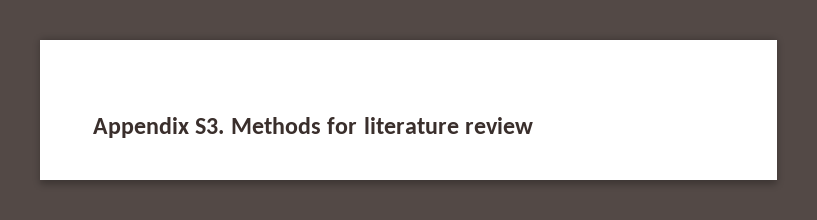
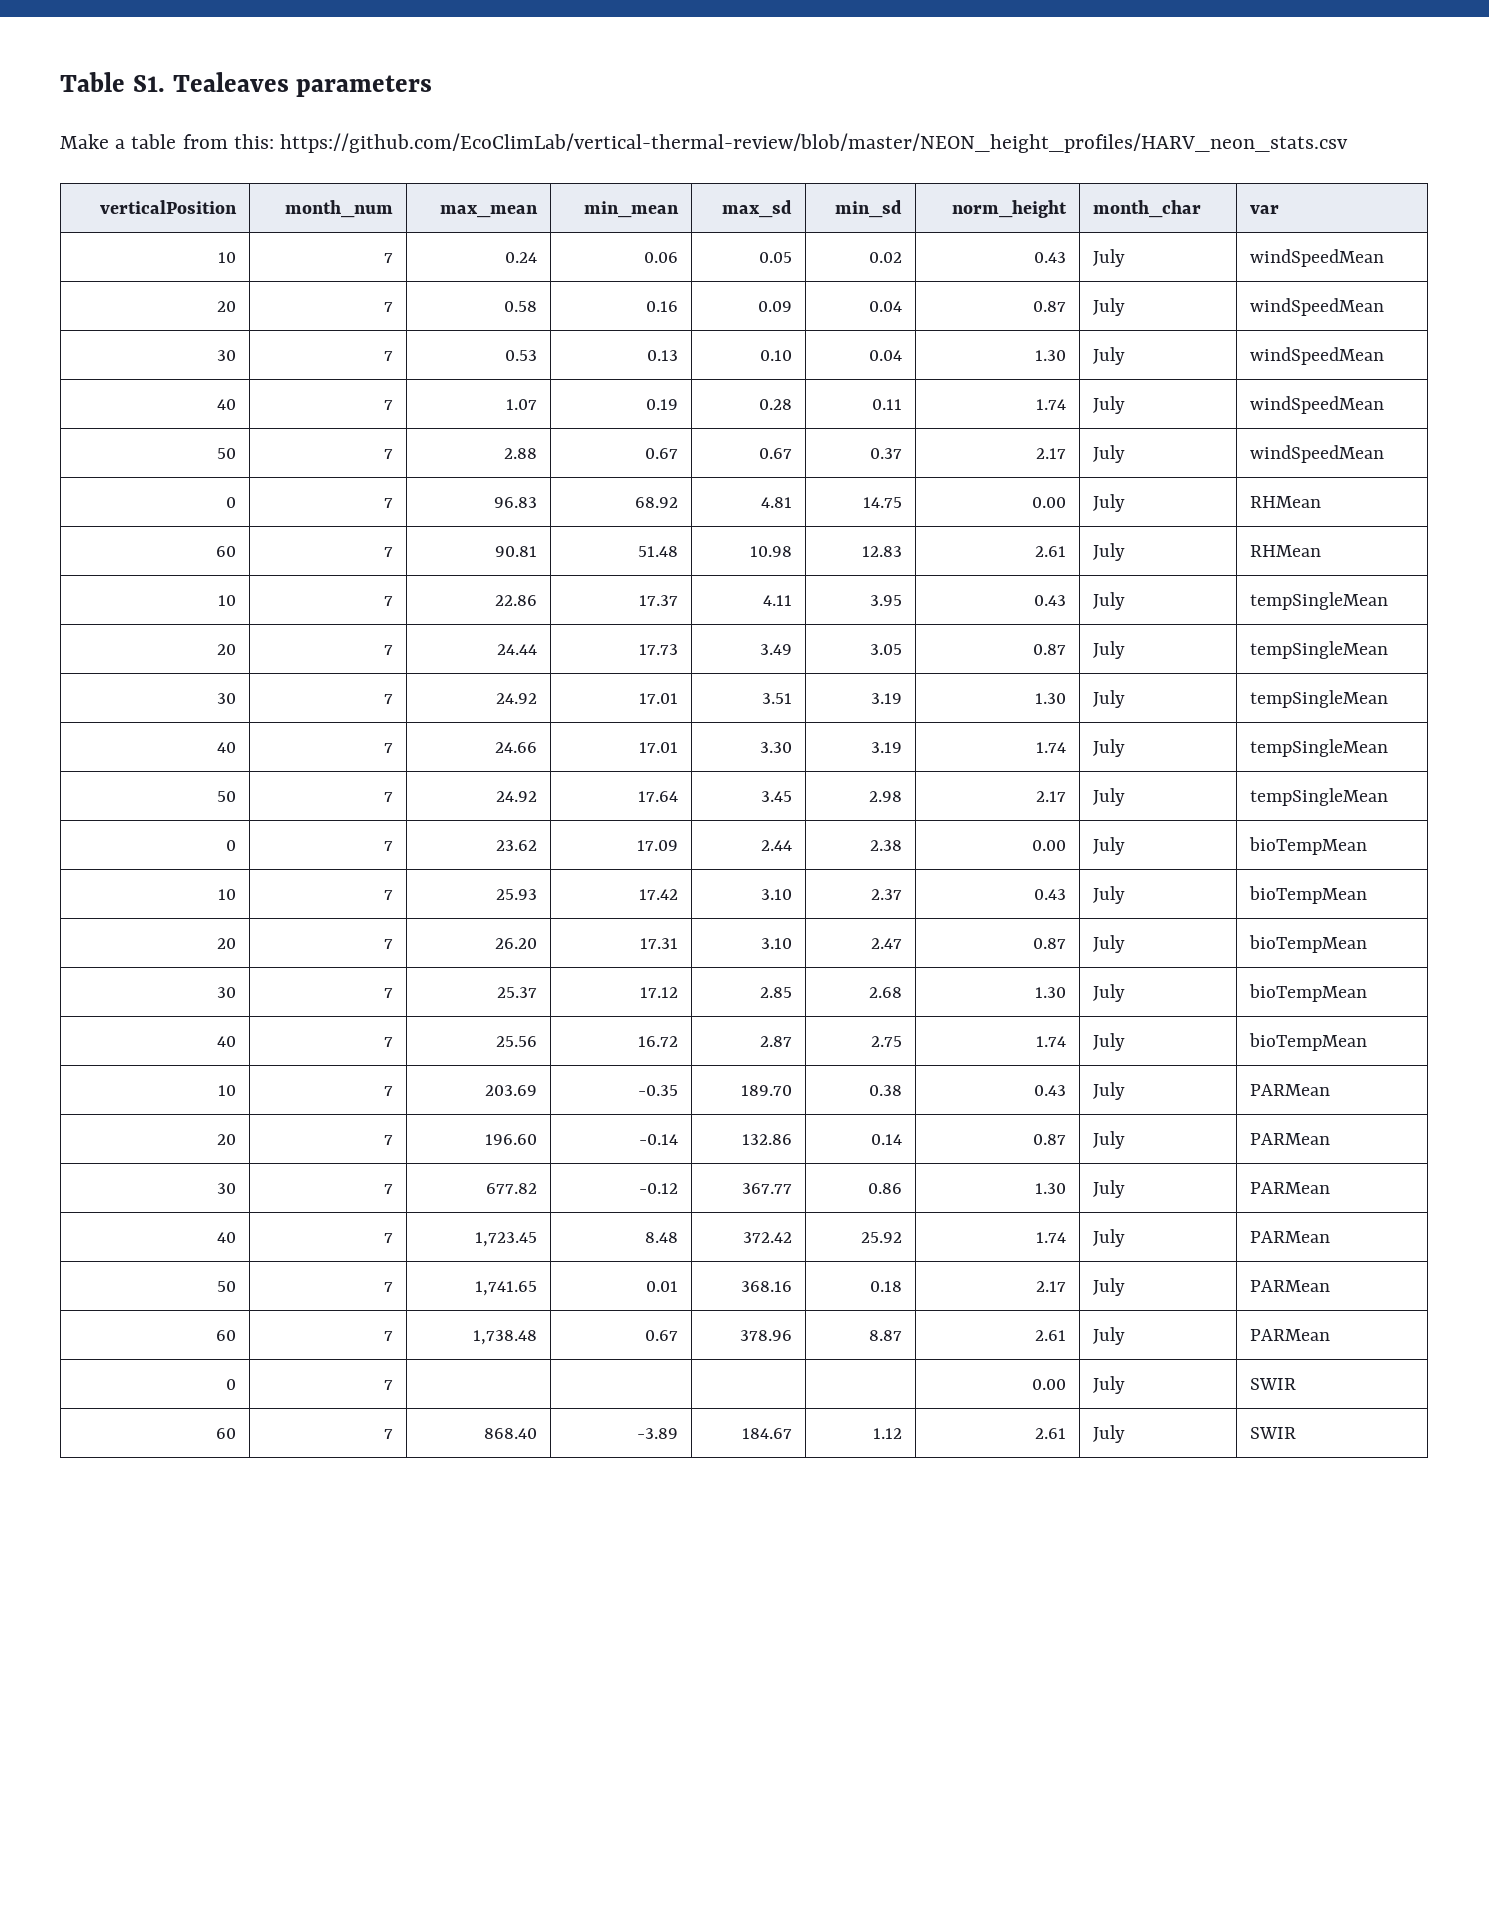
[93,117,534,138] Appendix S3. Methods for literature review -> [60,72,433,97] [60,133,1349,153] [99,200,237,214] [284,200,393,218] [439,205,538,218] [583,201,679,218] [721,200,792,218] [834,200,902,218] [951,200,1067,218] [1093,200,1202,218] [1250,205,1280,214] [217,252,236,263] [383,253,393,263] [504,252,537,263] [643,252,678,263] [758,252,792,263] [868,252,902,263] [1033,252,1066,263] [1093,249,1126,267] [1250,249,1385,267] [216,301,236,312] [383,302,393,312] [503,301,537,312] [645,301,678,312] [757,301,792,312] [868,301,902,312] [1032,301,1066,312] [1093,298,1126,316] [1250,298,1385,316] [216,350,236,361] [383,351,393,361] [504,350,537,361] [646,350,678,361] [759,350,792,361] [868,350,902,361] [1034,350,1066,361] [1093,347,1126,365] [1250,347,1385,365] [216,399,236,410] [383,400,393,410] [505,399,537,410] [645,399,678,410] [758,399,792,410] [871,399,902,410] [1035,399,1066,410] [1093,396,1126,414] [1250,396,1385,414] [216,448,236,459] [383,449,393,459] [503,448,537,459] [644,448,678,459] [758,448,792,459] [869,448,902,459] [1035,448,1066,459] [1093,445,1126,463] [1250,445,1385,463] [225,497,236,508] [383,498,393,508] [493,497,537,508] [634,497,678,508] [760,497,792,508] [862,497,902,508] [1031,497,1066,508] [1093,494,1126,512] [1250,496,1322,508] [215,546,236,557] [383,547,393,557] [494,546,537,557] [637,546,678,557] [749,546,792,557] [861,546,902,557] [1034,546,1066,557] [1093,543,1126,561] [1250,545,1322,557] [217,595,236,606] [383,596,393,606] [494,595,537,606] [638,595,678,606] [762,595,792,606] [869,595,902,606] [1033,595,1066,606] [1093,592,1126,610] [1250,592,1389,610] [216,644,236,655] [383,645,393,655] [496,644,537,655] [638,644,678,655] [759,644,792,655] [869,644,902,655] [1032,644,1066,655] [1093,641,1126,659] [1250,641,1389,659] [216,693,236,704] [383,694,393,704] [495,693,537,704] [638,693,678,704] [761,693,792,704] [870,693,902,704] [1034,693,1066,704] [1093,690,1126,708] [1250,690,1389,708] [216,742,236,753] [383,743,393,753] [494,742,537,753] [638,742,678,753] [759,742,792,753] [870,742,902,753] [1035,742,1066,753] [1093,739,1126,757] [1250,739,1389,757] [216,791,236,802] [383,792,393,802] [495,791,537,802] [637,791,678,802] [760,791,792,802] [868,791,902,802] [1035,791,1066,802] [1093,788,1126,806] [1250,788,1389,806] [225,840,236,851] [383,841,393,851] [495,840,537,851] [636,840,678,851] [760,840,792,851] [869,840,902,851] [1031,840,1066,851] [1093,837,1126,855] [1249,837,1368,855] [217,889,236,900] [383,890,393,900] [495,889,537,900] [638,889,678,900] [760,889,792,900] [870,889,902,900] [1033,889,1066,900] [1093,886,1126,904] [1249,886,1368,904] [216,938,236,949] [383,939,393,949] [494,938,537,949] [639,938,678,949] [760,938,792,949] [870,938,902,949] [1032,938,1066,949] [1093,935,1126,953] [1249,935,1368,953] [216,987,236,998] [383,988,393,998] [496,987,537,998] [639,987,678,998] [759,987,792,998] [868,987,902,998] [1034,987,1066,998] [1093,984,1126,1002] [1249,984,1368,1002] [216,1036,236,1047] [383,1037,393,1047] [495,1036,537,1047] [637,1036,678,1047] [759,1036,792,1047] [870,1036,902,1047] [1035,1036,1066,1047] [1093,1033,1126,1051] [1249,1033,1368,1051] [217,1085,236,1096] [383,1086,393,1096] [484,1085,537,1096] [637,1085,678,1096] [740,1085,792,1096] [868,1085,902,1096] [1033,1085,1066,1096] [1093,1082,1126,1100] [1250,1084,1331,1096] [216,1134,236,1145] [383,1135,393,1145] [484,1134,537,1145] [638,1134,678,1145] [741,1134,792,1145] [870,1134,902,1145] [1032,1134,1066,1145] [1093,1131,1126,1149] [1250,1133,1331,1145] [216,1183,236,1194] [383,1184,393,1194] [485,1183,537,1194] [638,1183,678,1194] [741,1183,792,1194] [867,1183,902,1194] [1034,1183,1066,1194] [1093,1180,1126,1198] [1250,1182,1331,1194] [216,1232,236,1243] [383,1233,393,1243] [474,1232,537,1247] [644,1232,678,1243] [742,1232,792,1243] [860,1232,902,1243] [1035,1232,1066,1243] [1093,1229,1126,1247] [1250,1231,1331,1243] [216,1281,236,1292] [383,1282,393,1292] [474,1281,537,1296] [645,1281,678,1292] [740,1281,792,1292] [869,1281,902,1292] [1035,1281,1066,1292] [1093,1278,1126,1296] [1250,1280,1331,1292] [215,1330,236,1341] [383,1331,393,1341] [472,1330,537,1345] [644,1330,678,1341] [739,1330,792,1341] [868,1330,902,1341] [1034,1330,1066,1341] [1093,1327,1126,1345] [1250,1329,1331,1341] [225,1379,236,1390] [383,1380,393,1390] [1031,1379,1066,1390] [1093,1376,1126,1394] [1250,1378,1297,1390] [215,1428,236,1439] [383,1429,393,1439] [483,1428,537,1439] [636,1428,678,1439] [741,1428,792,1439] [872,1428,902,1439] [1034,1428,1066,1439] [1093,1425,1126,1443] [1250,1427,1297,1439] Table S1. Tealeaves parameters // Make a table from this: https://github.com/EcoClimLab/vertical-thermal-review/blob/master/NEON_height_profiles/HARV_neon_stats.csv // verticalPosition | month_num | max_mean | min_mean | max_sd | min_sd | norm_height | month_char | var // 10 | 7 | 0.24 | 0.06 | 0.05 | 0.02 | 0.43 | July | windSpeedMean // 20 | 7 | 0.58 | 0.16 | 0.09 | 0.04 | 0.87 | July | windSpeedMean // 30 | 7 | 0.53 | 0.13 | 0.10 | 0.04 | 1.30 | July | windSpeedMean // 40 | 7 | 1.07 | 0.19 | 0.28 | 0.11 | 1.74 | July | windSpeedMean // 50 | 7 | 2.88 | 0.67 | 0.67 | 0.37 | 2.17 | July | windSpeedMean // 0 | 7 | 96.83 | 68.92 | 4.81 | 14.75 | 0.00 | July | RHMean // 60 | 7 | 90.81 | 51.48 | 10.98 | 12.83 | 2.61 | July | RHMean // 10 | 7 | 22.86 | 17.37 | 4.11 | 3.95 | 0.43 | July | tempSingleMean // 20 | 7 | 24.44 | 17.73 | 3.49 | 3.05 | 0.87 | July | tempSingleMean // 30 | 7 | 24.92 | 17.01 | 3.51 | 3.19 | 1.30 | July | tempSingleMean // 40 | 7 | 24.66 | 17.01 | 3.30 | 3.19 | 1.74 | July | tempSingleMean // 50 | 7 | 24.92 | 17.64 | 3.45 | 2.98 | 2.17 | July | tempSingleMean // 0 | 7 | 23.62 | 17.09 | 2.44 | 2.38 | 0.00 | July | bioTempMean // 10 | 7 | 25.93 | 17.42 | 3.10 | 2.37 | 0.43 | July | bioTempMean // 20 | 7 | 26.20 | 17.31 | 3.10 | 2.47 | 0.87 | July | bioTempMean // 30 | 7 | 25.37 | 17.12 | 2.85 | 2.68 | 1.30 | July | bioTempMean // 40 | 7 | 25.56 | 16.72 | 2.87 | 2.75 | 1.74 | July | bioTempMean // 10 | 7 | 203.69 | -0.35 | 189.70 | 0.38 | 0.43 | July | PARMean // 20 | 7 | 196.60 | -0.14 | 132.86 | 0.14 | 0.87 | July | PARMean // 30 | 7 | 677.82 | -0.12 | 367.77 | 0.86 | 1.30 | July | PARMean // 40 | 7 | 1,723.45 | 8.48 | 372.42 | 25.92 | 1.74 | July | PARMean // 50 | 7 | 1,741.65 | 0.01 | 368.16 | 0.18 | 2.17 | July | PARMean // 60 | 7 | 1,738.48 | 0.67 | 378.96 | 8.87 | 2.61 | July | PARMean // 0 | 7 | | | | | 0.00 | July | SWIR // 60 | 7 | 868.40 | -3.89 | 184.67 | 1.12 | 2.61 | July | SWIR

